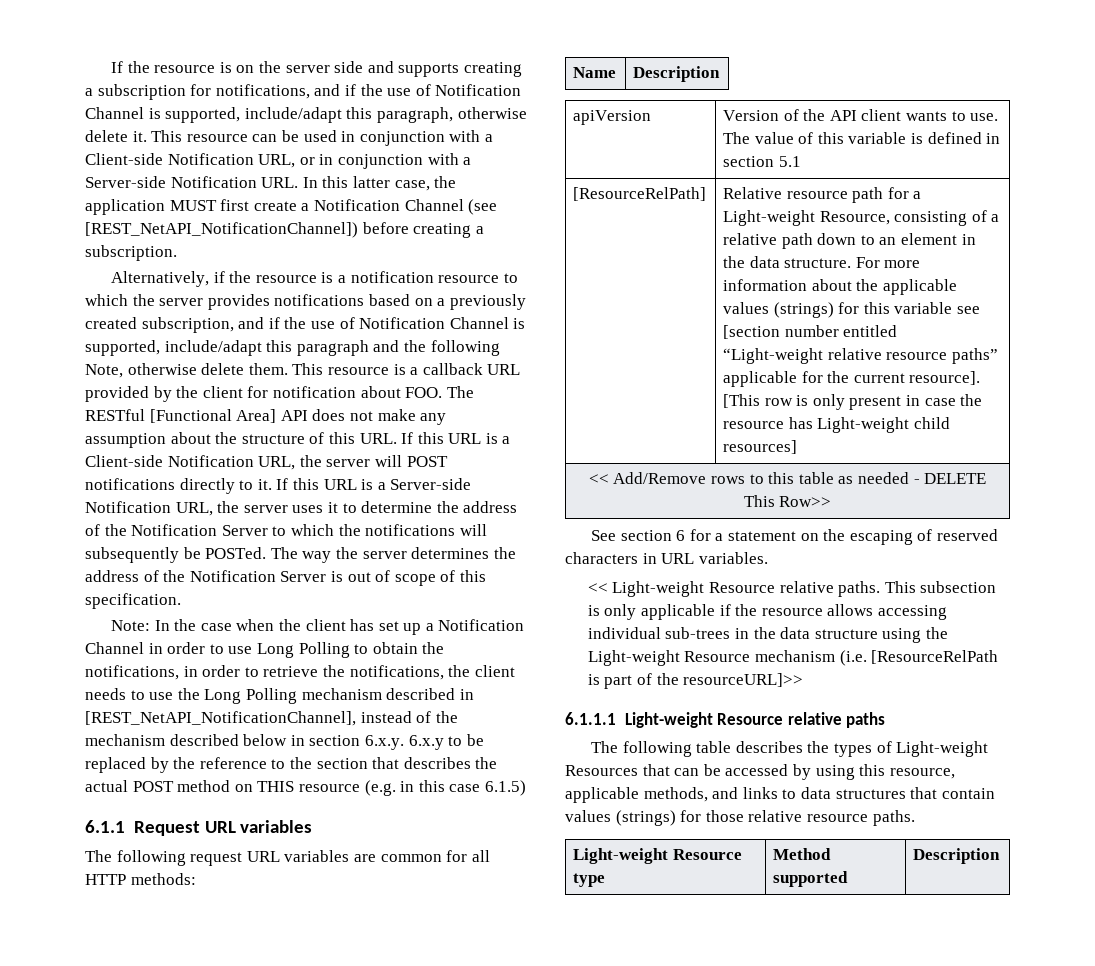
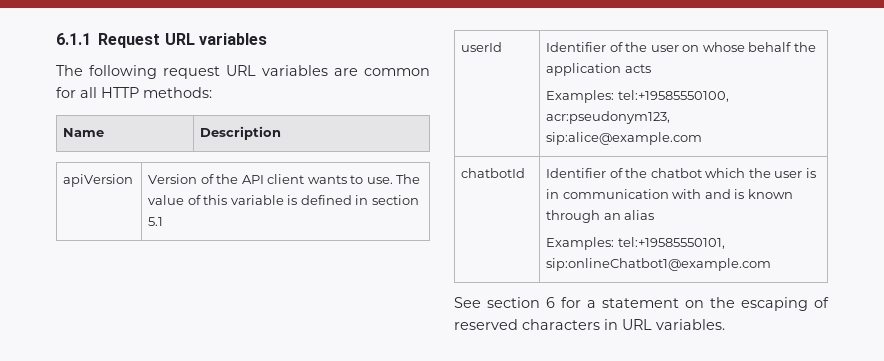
[110,61,522,77] [85,84,522,100] [85,107,527,123] [85,130,493,146] [85,153,472,169] [85,176,457,191] [85,199,498,215] [85,222,484,238] [85,245,177,261] [110,271,518,287] [85,294,526,310] [85,317,526,333] [85,340,500,356] [85,363,521,378] [85,386,474,402] [85,409,447,425] [85,432,511,448] [85,455,448,470] [85,478,472,494] [85,501,518,516] [85,524,487,536] [85,547,516,563] [85,570,486,586] [85,593,181,609] [110,619,525,635] [85,642,445,658] [85,665,515,680] [85,688,474,704] [85,711,458,726] [85,734,484,750] [85,757,498,773] [85,780,526,796] If the resource is on the server side and supports creating a subscription for notifications, and if the use of Notification Channel is supported, include/adapt this paragraph, otherwise delete it. This resource can be used in conjunction with a Client-side Notification URL, or in conjunction with a Server-side Notification URL. In this latter case, the application MUST first create a Notification Channel (see [REST_NetAPI_NotificationChannel]) before creating a subscription. // Alternatively, if the resource is a notification resource to which the server provides notifications based on a previously created subscription, and if the use of Notification Channel is supported, include/adapt this paragraph and the following Note, otherwise delete them. This resource is a callback URL provided by the client for notification about FOO. The RESTful [Functional Area] API does not make any assumption about the structure of this URL. If this URL is a Client-side Notification URL, the server will POST notifications directly to it. If this URL is a Server-side Notification URL, the server uses it to determine the address of the Notification Server to which the notifications will subsequently be POSTed. The way the server determines the address of the Notification Server is out of scope of this specification. // Note: In the case when the client has set up a Notification Channel in order to use Long Polling to obtain the notifications, in order to retrieve the notifications, the client needs to use the Long Polling mechanism described in [REST_NetAPI_NotificationChannel], instead of the mechanism described below in section 6.x.y. 6.x.y to be replaced by the reference to the section that describes the actual POST method on THIS resource (e.g. in this case 6.1.5) // -> (56, 39) none
[573,187,707,201] [723,187,922,203] [723,210,1000,226] [723,233,976,249] [723,256,921,268] [723,279,957,295] [723,302,981,318] [723,325,898,339] [723,348,998,364] [723,371,981,387] [723,394,983,410] [723,417,950,433] [723,440,798,454] [588,472,987,484] [743,495,832,507] [ResourceRelPath] | Relative resource path for a Light-weight Resource, consisting of a relative path down to an element in the data structure. For more information about the applicable values (strings) for this variable see [section number entitled “Light-weight relative resource paths” applicable for the current resource]. [This row is only present in case the resource has Light-weight child resources] // << Add/Remove rows to this table as needed - DELETE This Row>> -> [461,42,503,52] [546,42,816,52] [546,63,651,76] [546,90,729,103] [546,111,671,124] [546,132,703,145] [461,168,526,178] [546,168,816,178] [546,189,793,199] [546,210,655,223] [546,237,725,250] [546,258,772,271] userId | Identifier of the user on whose behalf the application acts // Examples: tel:+19585550100, acr:pseudonym123, sip:alice@example.com // chatbotId | Identifier of the chatbot which the user is in communication with and is known through an alias // Examples: tel:+19585550101, sip:onlineChatbot1@example.com
[587,581,997,597] [587,604,947,620] [587,627,948,643] [587,650,999,666] [587,673,804,689] [565,712,886,728] [590,741,989,757] [565,764,955,780] [565,787,995,803] [565,810,915,826] [573,848,742,864] [573,873,606,887] [773,848,832,860] [773,871,849,887] [913,848,1001,864] // << Light-weight Resource relative paths. This subsection is only applicable if the resource allows accessing individual sub-trees in the data structure using the Light-weight Resource mechanism (i.e. [ResourceRelPath is part of the resourceURL]>> // 6.1.1.1 Light-weight Resource relative paths // The following table describes the types of Light-weight Resources that can be accessed by using this resource, applicable methods, and links to data structures that contain values (strings) for those relative resource paths. // Light-weight Resource type | Method supported | Description -> (725, 324) none

